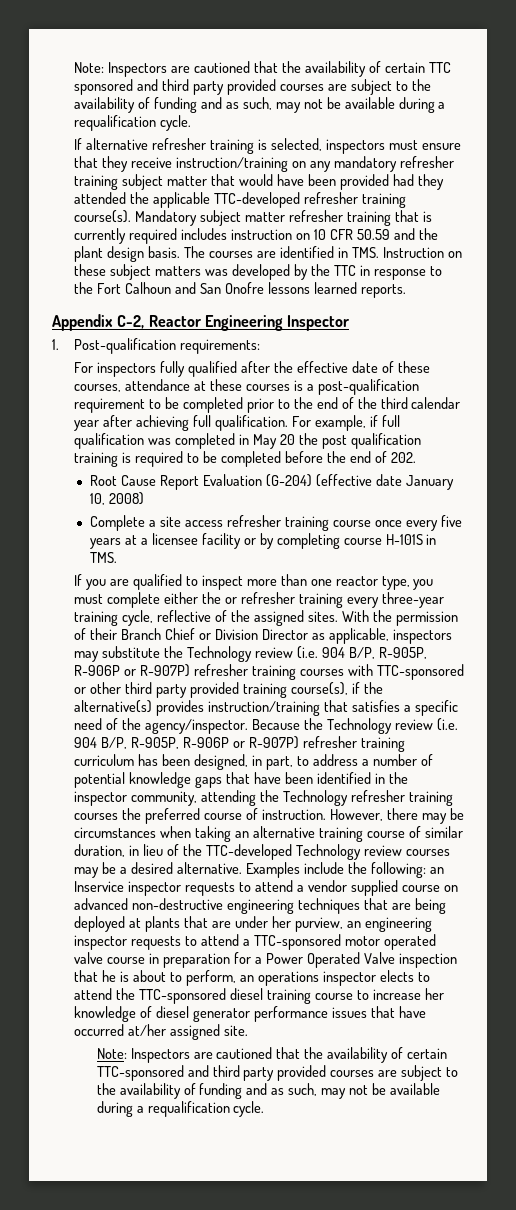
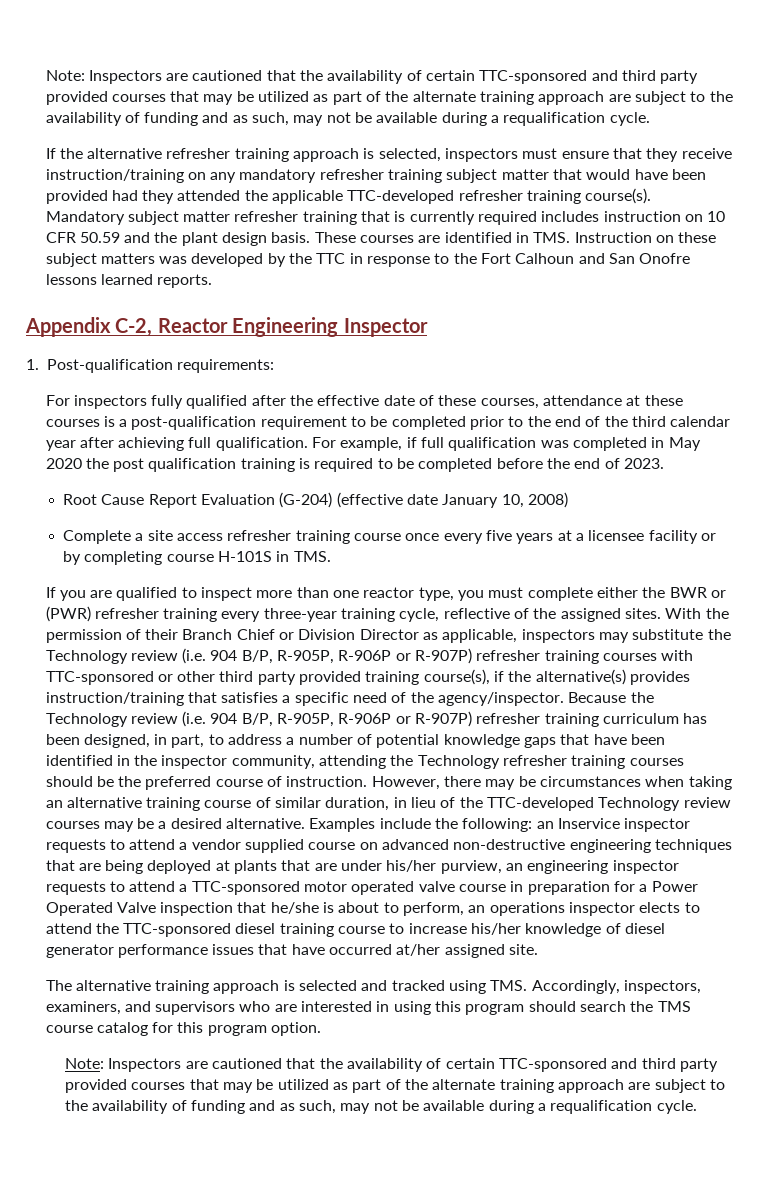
[74,61,451,77] [74,79,324,95] Note: Inspectors are cautioned that the availability of certain TTC sponsored and third party provided courses -> [45,70,699,84] [45,91,605,105] Note: Inspectors are cautioned that the availability of certain TTC-sponsored and third party provided courses that may be utilized as part of the alternate training approach
(83, 144) none -> [59,148,83,159] the
(255, 146) none -> [293,148,360,162] approach
[184,246,206,258] The -> [314,232,356,243] These
[279,434,295,445] 20 -> [45,458,82,469] 2020
[390,452,416,463] 202. -> [624,458,665,469] 2023.
[225,597,238,604] or -> [669,587,726,598] [45,606,91,622] BWR or (PWR)
(119, 816) none -> [45,776,114,787] should be
[271,916,291,928] her -> [386,860,437,872] his/her
[102,970,117,982] he -> [270,902,319,914] he/she
[424,988,444,1000] her -> [471,923,522,935] his/her
(249, 1030) none -> [45,980,702,994] [45,1001,691,1015] [45,1022,322,1036] // The alternative training approach is selected and tracked using TMS. Accordingly, inspectors, examiners, and supervisors who are interested in using this program should search the TMS course catalog for this program option.
(375, 1073) none -> [189,1079,624,1093] that may be utilized as part of the alternate training approach

